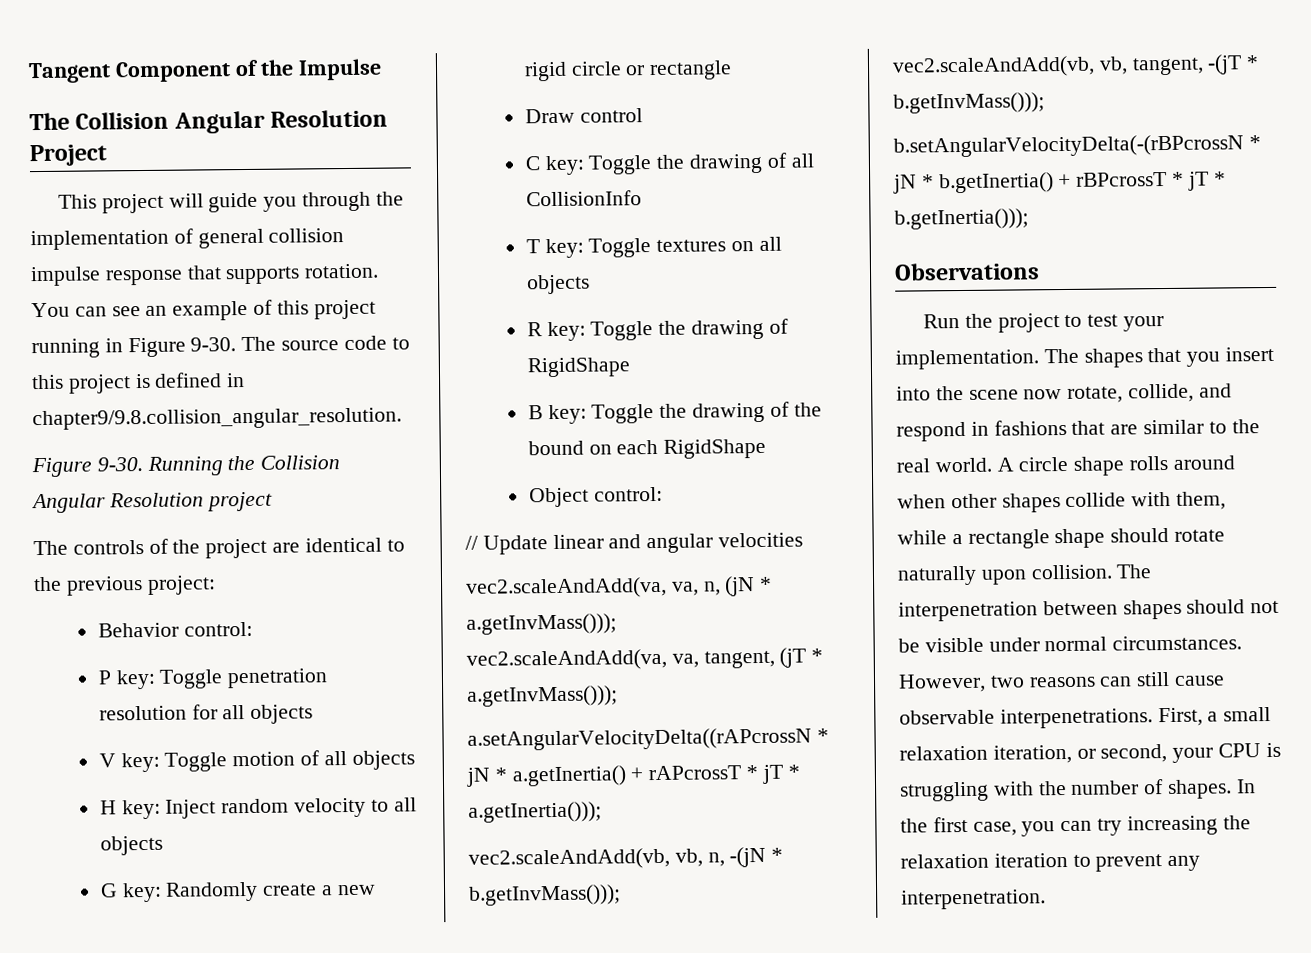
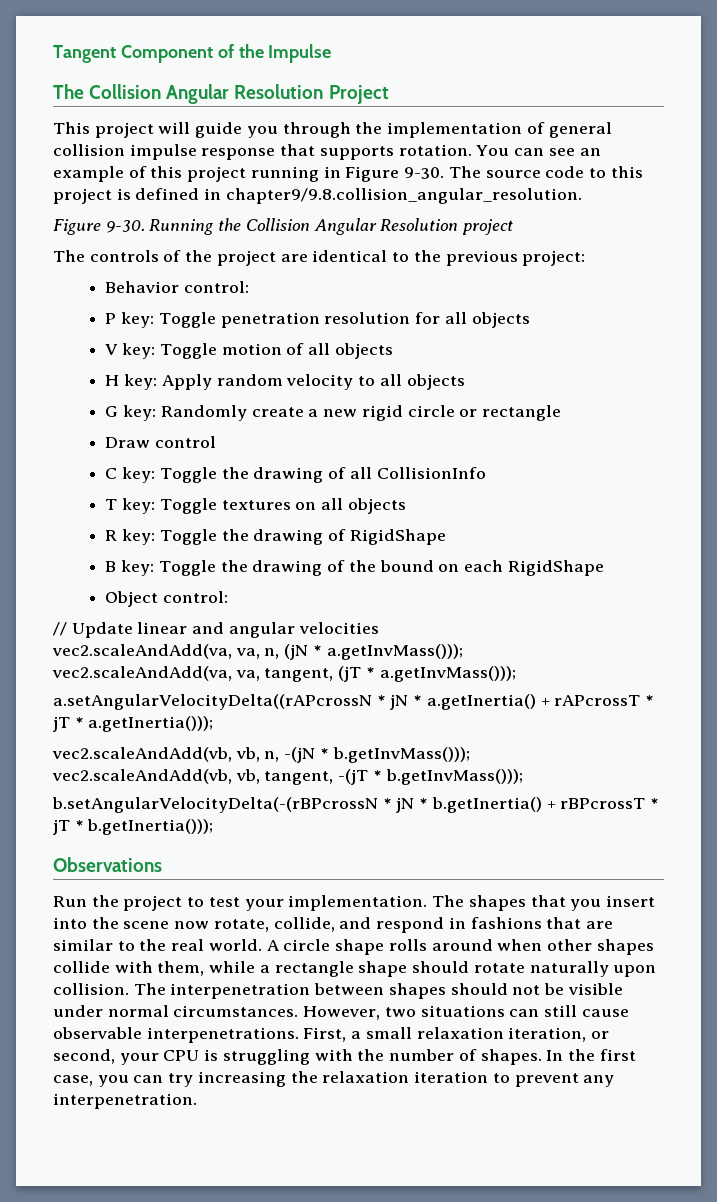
[165,799,217,819] Inject -> [161,374,212,390] Apply
[1028,676,1096,688] reasons -> [420,1005,505,1017] situations

